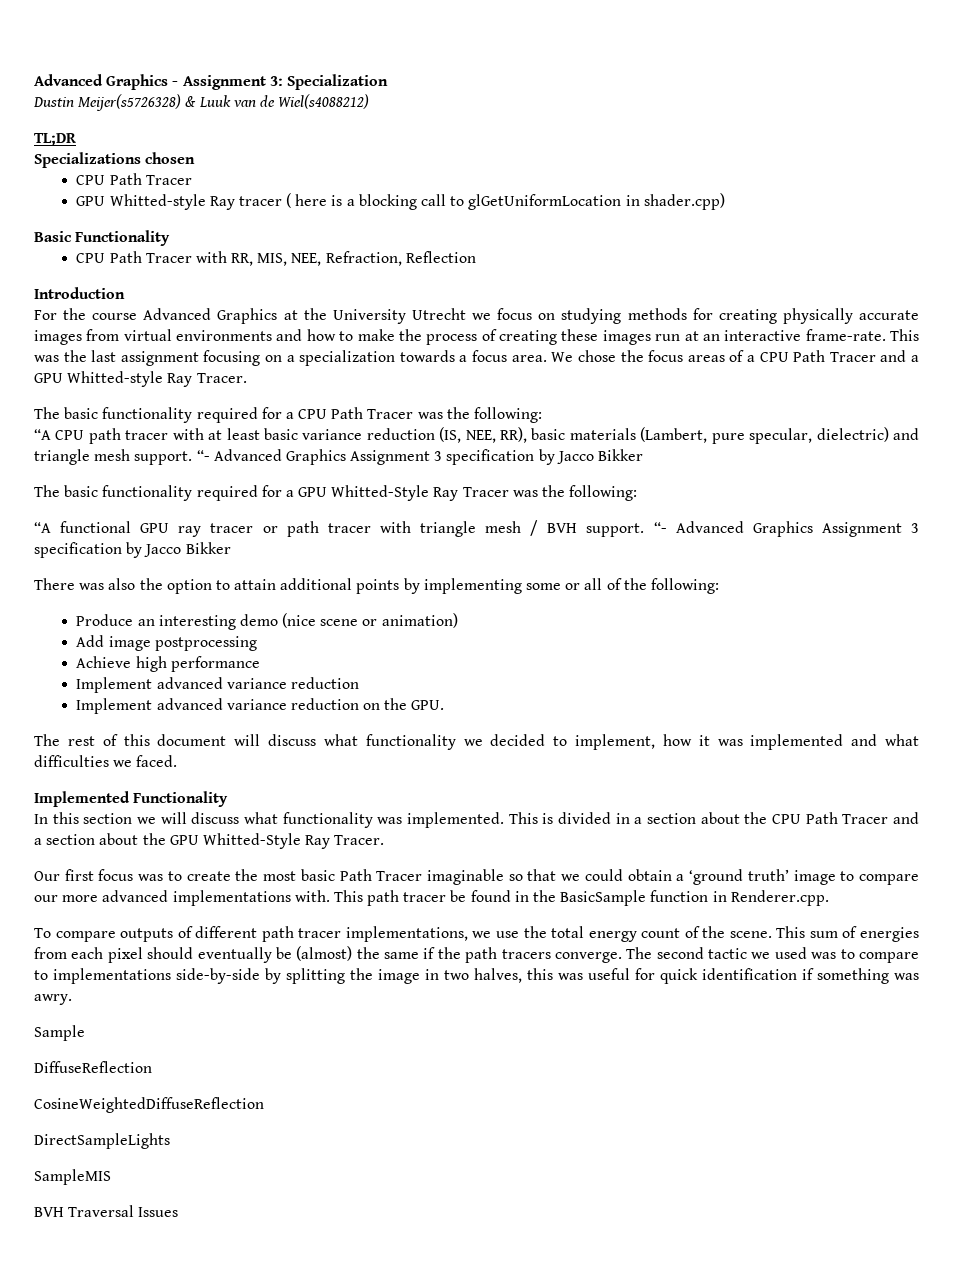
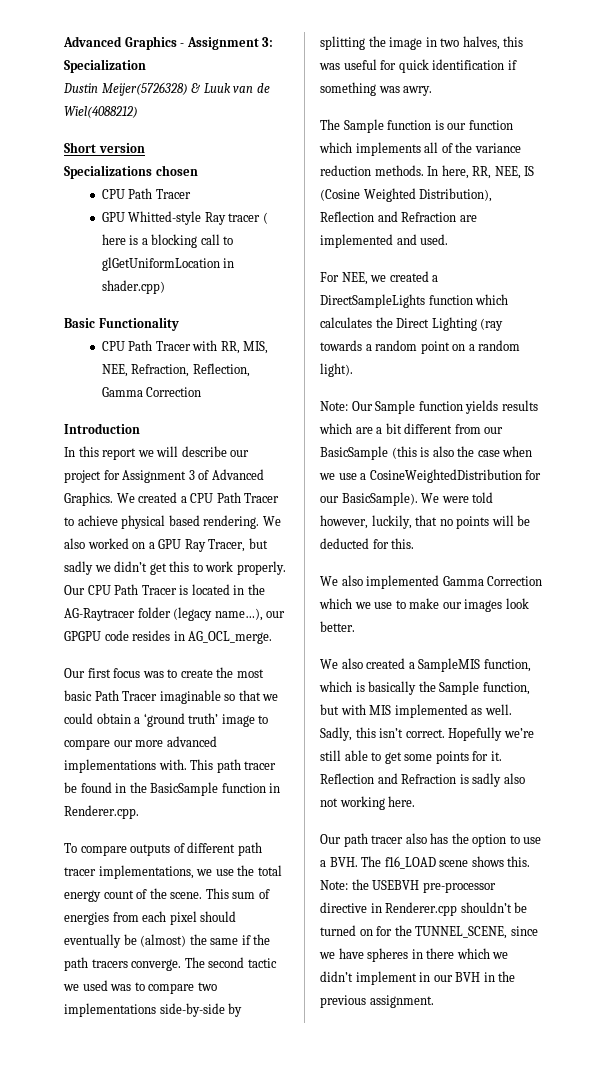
[78,94,182,111] Meijer(s5726328) -> [101,82,188,96] Meijer(5726328)
[278,94,370,109] [34,133,76,146] Wiel(s4088212) // TL;DR -> [64,106,138,118] [64,142,145,153] Wiel(4088212) // Short version
[405,251,476,263] [34,287,125,299] [34,308,920,324] [34,329,919,345] [34,350,919,366] [34,371,247,387] [34,407,543,423] [34,427,919,444] [34,449,644,465] [34,485,638,501] [34,520,919,537] [34,542,231,558] [34,578,719,594] [76,613,458,630] [76,635,257,651] [76,656,260,672] [76,677,359,693] [76,698,445,714] [34,734,920,750] [34,755,178,767] [34,791,229,807] [34,812,919,828] [34,833,385,849] Reflection // Introduction // For the course Advanced Graphics at the University Utrecht we focus on studying methods for creating physically accurate images from virtual environments and how to make the process of creating these images run at an interactive frame-rate. This was the last assignment focusing on a specialization towards a focus area. We chose the focus areas of a CPU Path Tracer and a GPU Whitted-style Ray Tracer. // The basic functionality required for a CPU Path Tracer was the following: // “A CPU path tracer with at least basic variance reduction (IS, NEE, RR), basic materials (Lambert, pure specular, dielectric) and triangle mesh support. “- Advanced Graphics Assignment 3 specification by Jacco Bikker // The basic functionality required for a GPU Whitted-Style Ray Tracer was the following: // “A functional GPU ray tracer or path tracer with triangle mesh / BVH support. “- Advanced Graphics Assignment 3 specification by Jacco Bikker // There was also the option to attain additional points by implementing some or all of the following: // Produce an interesting demo (nice scene or animation) // Add image postprocessing // Achieve high performance // Implement advanced variance reduction // Implement advanced variance reduction on the GPU. // The rest of this document will discuss what functionality we decided to implement, how it was implemented and what difficulties we faced. // Implemented Functionality // In this section we will discuss what functionality was implemented. This is divided in a section about the CPU Path Tracer and a section about the GPU Whitted-Style Ray Tracer. -> [192,363,250,377] [101,387,202,397] [64,423,140,434] [64,446,250,460] [64,469,264,483] [64,492,280,506] [64,515,281,529] [64,538,268,552] [64,561,286,575] [64,584,265,595] [64,607,286,621] [64,630,273,644] Reflection, Gamma Correction // Introduction // In this report we will describe our project for Assignment 3 of Advanced Graphics. We created a CPU Path Tracer to achieve physical based rendering. We also worked on a GPU Ray Tracer, but sadly we didn’t get this to work properly. Our CPU Path Tracer is located in the AG-Raytracer folder (legacy name…), our GPGPU code resides in AG_OCL_merge.
[34,970,48,980] to -> [197,982,217,991] two
[34,1025,85,1041] [34,1061,152,1073] [34,1097,264,1113] [34,1133,170,1149] [34,1169,111,1185] [34,1205,179,1217] Sample // DiffuseReflection // CosineWeightedDiffuseReflection // DirectSampleLights // SampleMIS // BVH Traversal Issues -> [320,119,513,133] [319,142,521,156] [320,165,535,179] [320,188,493,202] [320,211,477,222] [320,234,449,248] [320,271,439,285] [320,294,509,308] [320,317,504,331] [320,340,521,354] [320,363,353,377] [320,400,538,414] [319,423,504,434] [320,446,533,460] [319,469,542,483] [320,492,494,506] [320,515,531,529] [320,538,415,549] [320,575,543,589] [319,598,529,612] [320,621,355,632] [320,658,531,672] [319,681,530,695] [320,704,512,718] [320,727,534,741] [320,750,502,764] [320,773,525,787] [320,796,416,810] [320,833,542,847] [320,856,531,869] [320,879,496,893] [320,902,528,916] [320,925,538,939] [319,948,509,962] [320,971,516,985] [320,995,434,1008] The Sample function is our function which implements all of the variance reduction methods. In here, RR, NEE, IS (Cosine Weighted Distribution), Reflection and Refraction are implemented and used. // For NEE, we created a DirectSampleLights function which calculates the Direct Lighting (ray towards a random point on a random light). // Note: Our Sample function yields results which are a bit different from our BasicSample (this is also the case when we use a CosineWeightedDistribution for our BasicSample). We were told however, luckily, that no points will be deducted for this. // We also implemented Gamma Correction which we use to make our images look better. // We also created a SampleMIS function, which is basically the Sample function, but with MIS implemented as well. Sadly, this isn’t correct. Hopefully we’re still able to get some points for it. Reflection and Refraction is sadly also not working here. // Our path tracer also has the option to use a BVH. The f16_LOAD scene shows this. Note: the USEBVH pre-processor directive in Renderer.cpp shouldn’t be turned on for the TUNNEL_SCENE, since we have spheres in there which we didn’t implement in our BVH in the previous assignment.

